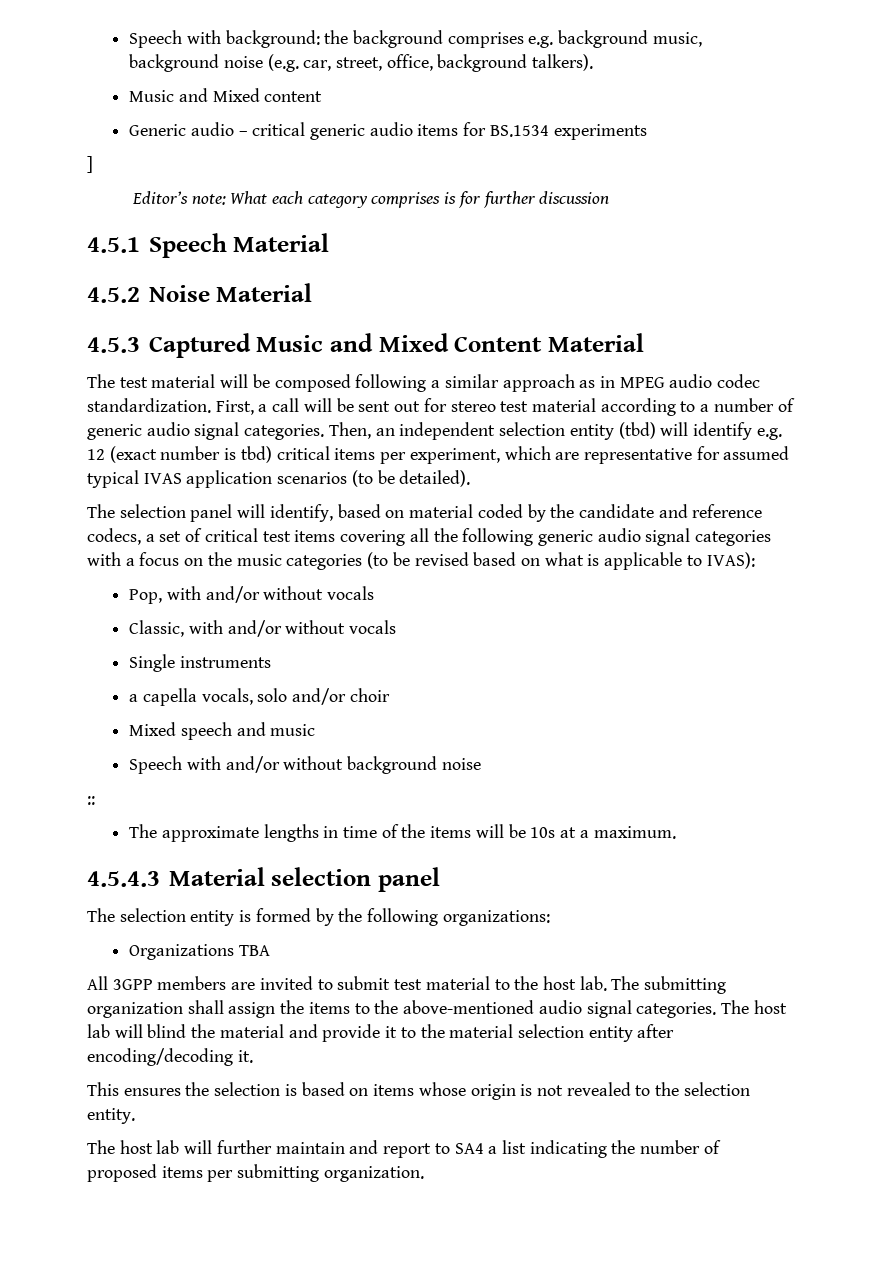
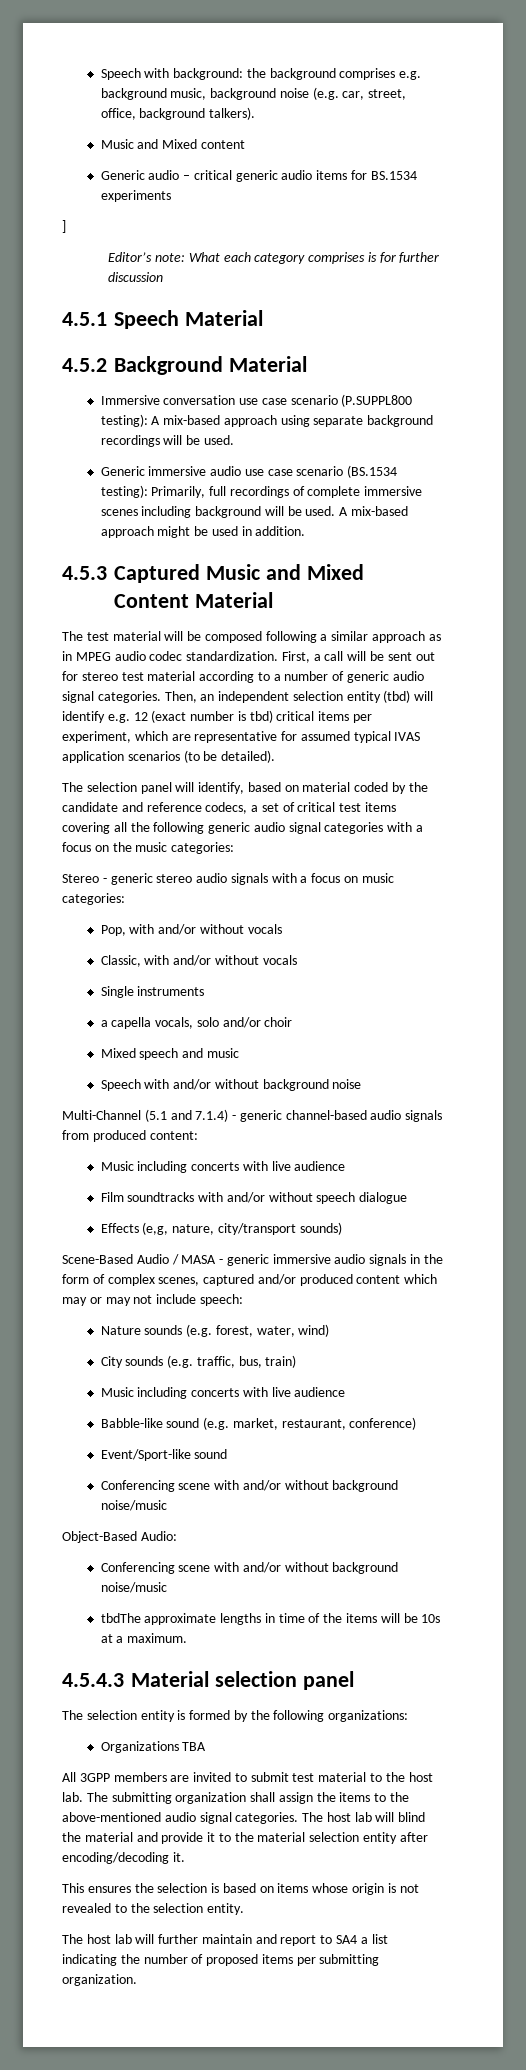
[148,283,313,302] Noise Material -> [114,356,307,375] [100,394,413,407] [100,414,434,427] [100,435,234,447] [100,465,398,478] [100,485,423,498] [100,506,408,518] [100,526,306,538] Background Material // Immersive conversation use case scenario (P.SUPPL800 testing): A mix-based approach using separate background recordings will be used. // Generic immersive audio use case scenario (BS.1534 testing): Primarily, full recordings of complete immersive scenes including background will be used. A mix-based approach might be used in addition.
[286,552,755,570] categories (to be revised based on what is applicable to IVAS): -> [171,842,235,854] [62,873,394,885] [62,893,125,905] categories: // Stereo - generic stereo audio signals with a focus on music categories:
[87,796,95,805] [129,824,158,838] :: // The -> [62,1109,443,1122] [62,1130,198,1142] [100,1161,346,1173] [100,1192,408,1204] [100,1222,342,1235] [62,1254,443,1266] [62,1274,438,1286] [62,1294,243,1306] [100,1324,330,1337] [100,1355,297,1368] [100,1387,346,1399] [100,1417,417,1430] [100,1449,228,1461] [100,1480,399,1492] [100,1500,167,1511] [62,1531,177,1543] [100,1562,399,1574] [100,1582,167,1593] [100,1613,141,1623] Multi-Channel (5.1 and 7.1.4) - generic channel-based audio signals from produced content: // Music including concerts with live audience // Film soundtracks with and/or without speech dialogue // Effects (e,g, nature, city/transport sounds) // Scene-Based Audio / MASA - generic immersive audio signals in the form of complex scenes, captured and/or produced content which may or may not include speech: // Nature sounds (e.g. forest, water, wind) // City sounds (e.g. traffic, bus, train) // Music including concerts with live audience // Babble-like sound (e.g. market, restaurant, conference) // Event/Sport-like sound // Conferencing scene with and/or without background noise/music // Object-Based Audio: // Conferencing scene with and/or without background noise/music // tbdThe

